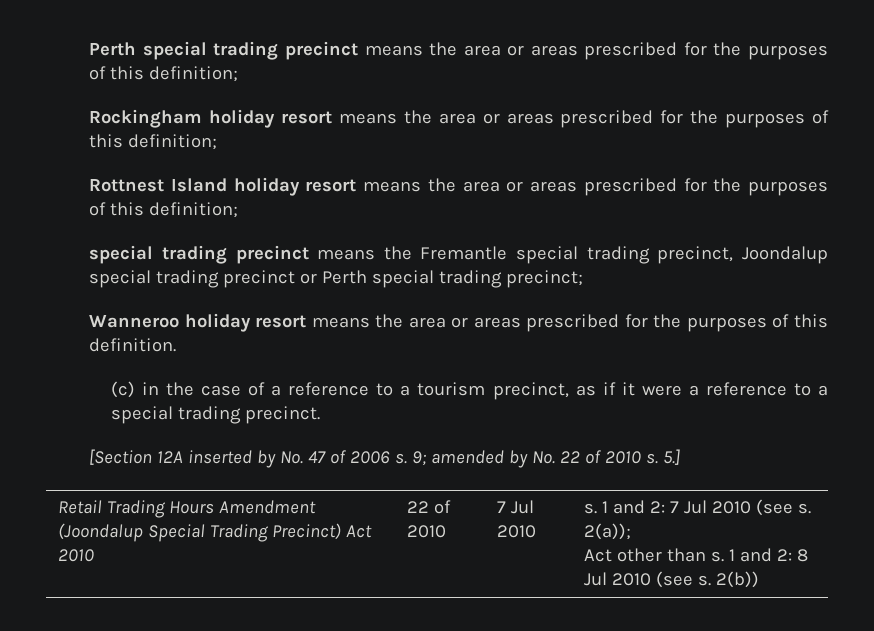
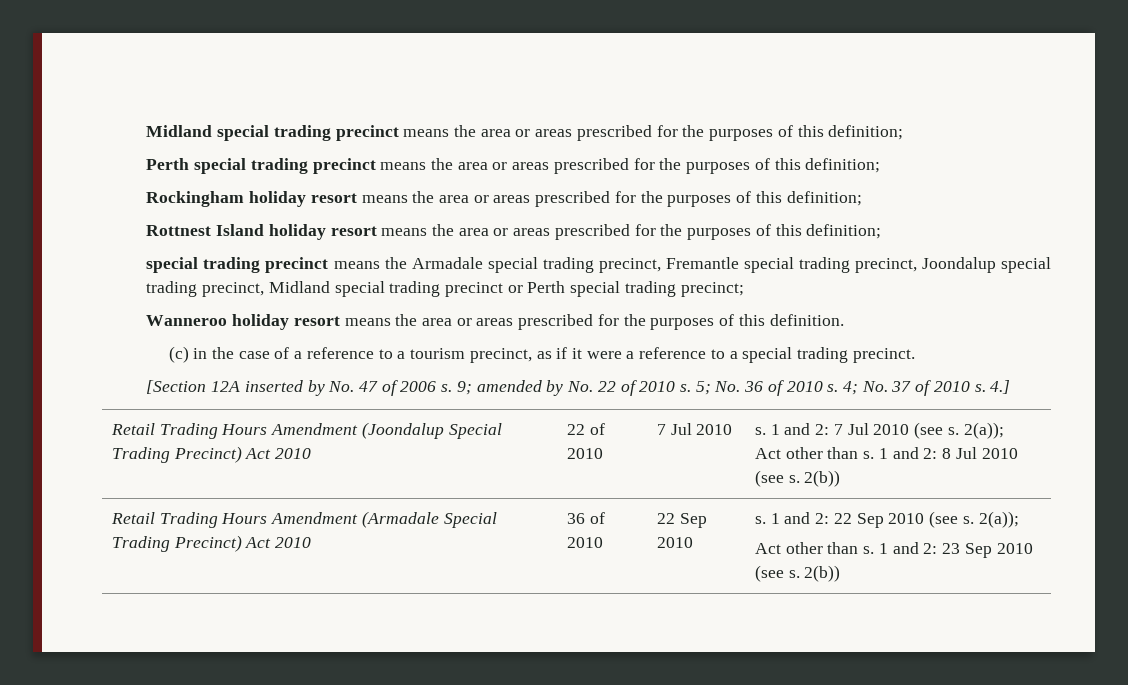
(89, 49) none -> [146,125,904,141] Midland special trading precinct means the area or areas prescribed for the purposes of this definition; //
(412, 253) none -> [411,257,661,273] Armadale special trading precinct,
(220, 279) none -> [202,281,441,297] precinct, Midland special trading
[663,449,681,465] 5.] -> [695,380,1011,396] 5; No. 36 of 2010 s. 4; No. 37 of 2010 s. 4.]
(759, 579) none -> [110,511,497,528] [111,535,312,552] [566,512,605,524] [566,537,603,548] [656,513,707,528] [656,537,693,548] [754,511,1019,528] [754,542,1033,558] [754,565,841,582] // Retail Trading Hours Amendment (Armadale Special Trading Precinct) Act 2010 | 36 of 2010 | 22 Sep 2010 | s. 1 and 2: 22 Sep 2010 (see s. 2(a)); // Act other than s. 1 and 2: 23 Sep 2010 (see s. 2(b))

